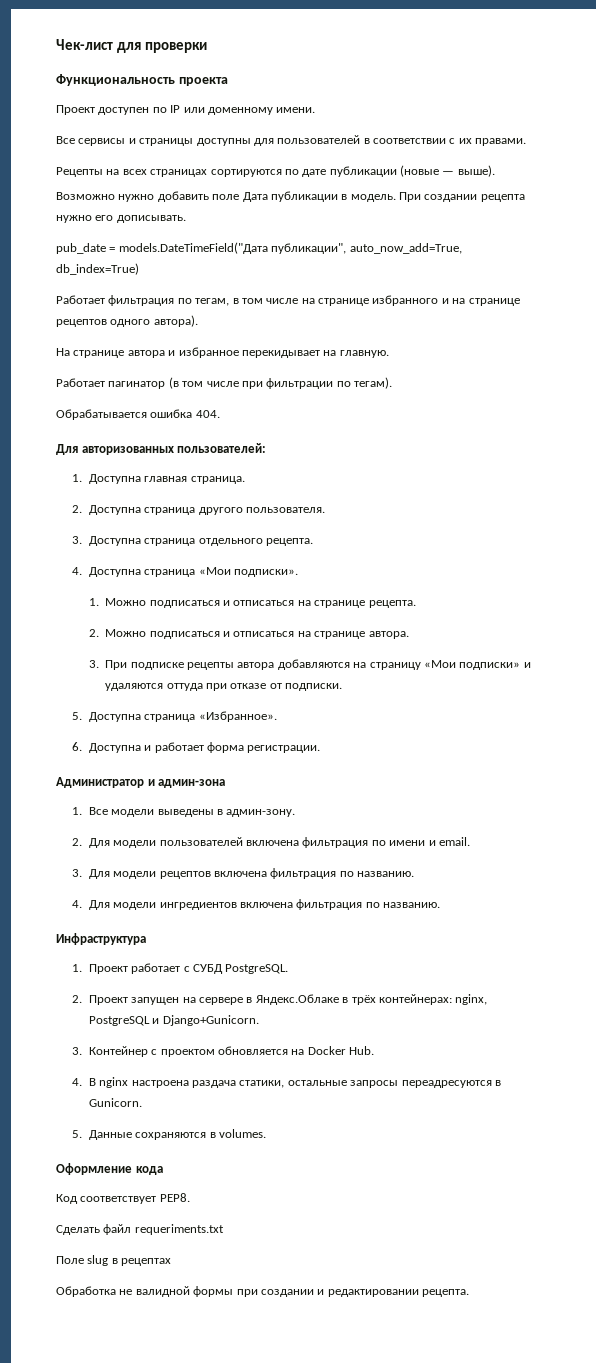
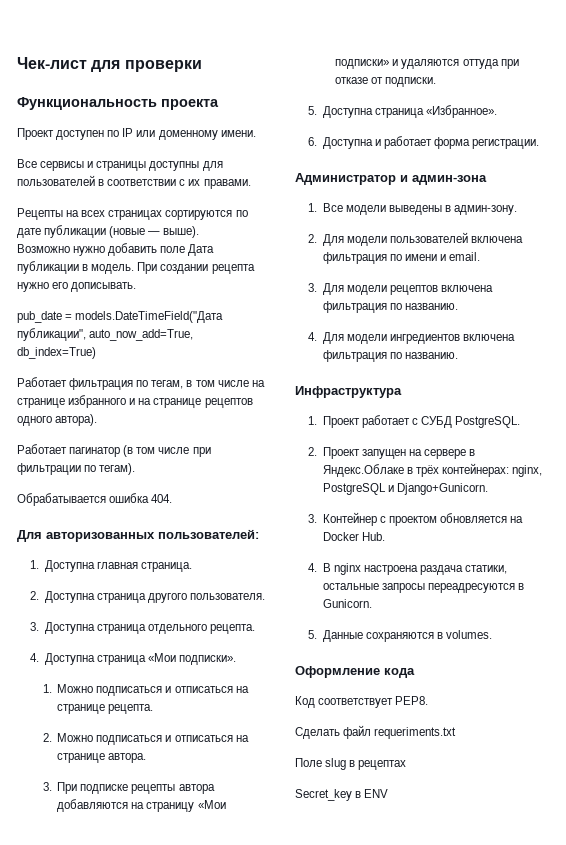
[56,347,389,358] // На странице автора и избранное перекидывает на главную. -> (98, 420) none
[56,1286,469,1297] Обработка не валидной формы при создании и редактировании рецепта. -> [295,789,389,801] Secret_key в ENV

